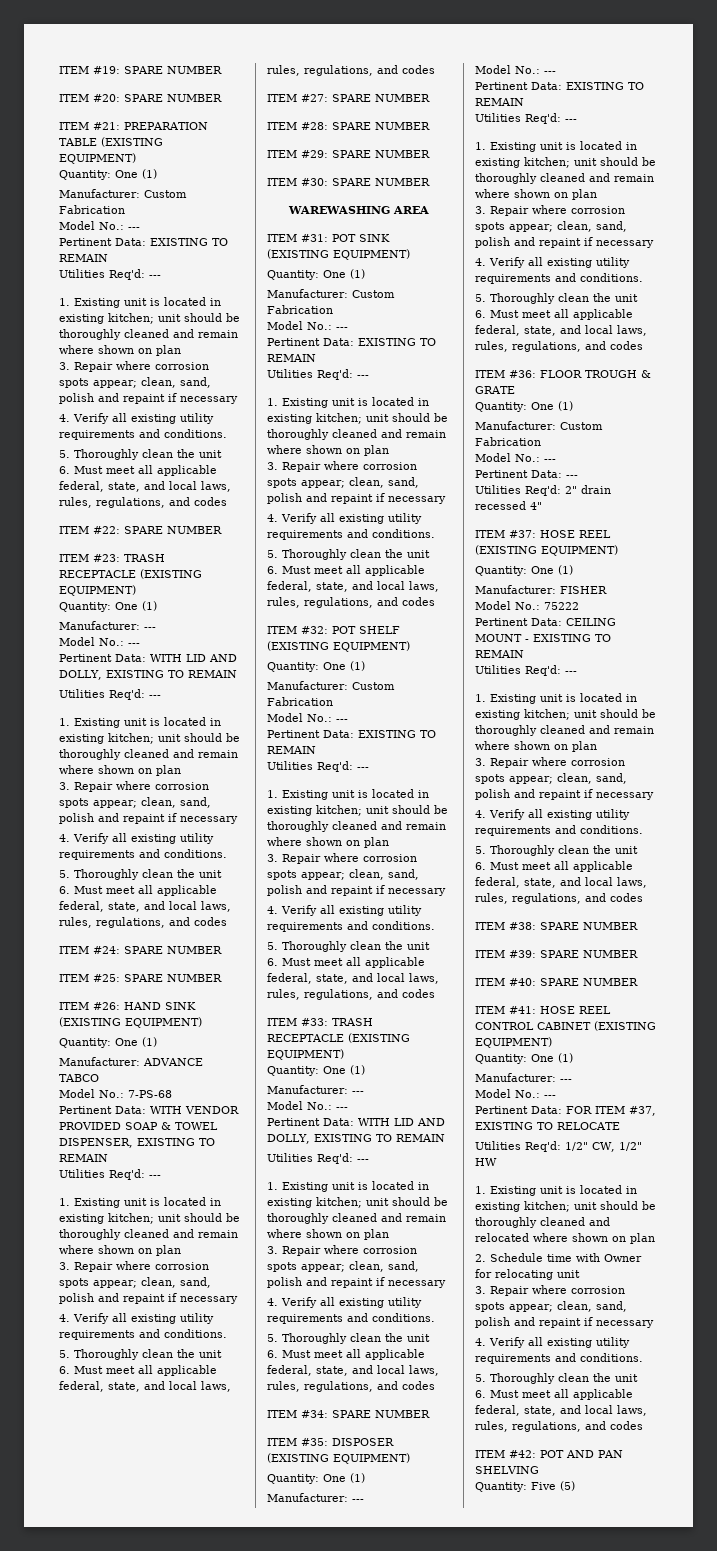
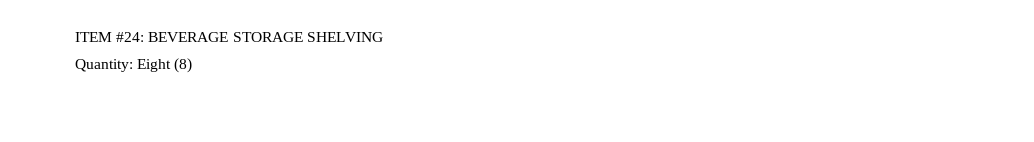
[59,66,222,74] [59,94,222,102] [59,122,208,130] [59,137,163,147] [59,153,136,164] [59,169,157,180] [59,189,187,198] [59,205,125,214] [59,221,140,230] [59,238,228,246] [59,254,108,262] [59,269,161,280] [59,297,221,308] [59,313,240,324] [59,329,238,340] [59,345,181,356] [59,361,209,372] [59,377,211,388] [59,393,238,404] [59,413,214,424] [59,429,227,440] [59,449,222,460] [59,465,217,476] [59,481,231,492] [59,497,227,508] [59,526,222,534] [59,554,165,562] [59,569,202,579] [59,585,136,596] [59,601,157,612] [59,621,156,630] [59,637,140,646] [59,654,237,662] [59,670,237,680] [59,689,161,700] [59,717,221,728] [59,733,240,744] [59,749,238,760] [59,765,181,776] [59,781,209,792] [59,797,211,808] [59,813,238,824] [59,833,214,844] [59,849,227,860] [59,869,222,880] [59,885,217,896] [59,901,231,912] [59,917,227,928] [59,946,222,954] [59,974,222,982] [59,1002,196,1010] [59,1017,202,1028] [59,1037,157,1048] [59,1057,203,1066] [59,1074,99,1082] [59,1089,172,1098] [59,1106,239,1114] [59,1122,218,1130] [59,1138,215,1148] [59,1154,108,1162] [59,1169,161,1180] [59,1197,221,1208] [59,1213,240,1224] [59,1229,238,1240] [59,1245,181,1256] [59,1261,209,1272] [59,1277,211,1288] [59,1293,238,1304] [59,1313,214,1324] [59,1329,227,1340] [59,1349,222,1360] [59,1365,217,1376] [59,1381,231,1392] [267,65,435,76] [267,94,430,102] [267,122,430,130] [267,150,430,158] [267,178,430,186] [287,206,429,214] [267,234,390,242] [267,249,410,260] [267,269,365,280] [267,289,395,298] [267,305,333,314] [267,321,348,330] [267,338,436,346] [267,354,316,362] [267,369,369,380] [267,397,429,408] [267,413,448,424] [267,429,446,440] [267,445,389,456] [267,461,417,472] [267,477,419,488] [267,493,446,504] [267,513,422,524] [267,529,435,540] [267,549,430,560] [267,565,425,576] [267,581,439,592] [267,597,435,608] [267,626,400,634] [267,641,410,652] [267,661,365,672] [267,681,395,690] [267,697,333,706] [267,713,348,722] [267,730,436,738] [267,746,316,754] [267,761,369,772] [267,789,429,800] [267,805,448,816] [267,821,446,832] [267,837,389,848] [267,853,417,864] [267,869,419,880] [267,885,446,896] [267,905,422,916] [267,921,435,932] [267,941,430,952] [267,957,425,968] [267,973,439,984] [267,989,435,1000] [267,1018,373,1026] [267,1033,410,1043] [267,1049,344,1060] [267,1065,365,1076] [267,1085,364,1094] [267,1101,348,1110] [267,1118,445,1126] [267,1134,445,1144] [267,1153,369,1164] [267,1181,429,1192] [267,1197,448,1208] [267,1213,446,1224] [267,1229,389,1240] [267,1245,417,1256] [267,1261,419,1272] [267,1277,446,1288] [267,1297,422,1308] [267,1313,435,1324] [267,1333,430,1344] [267,1349,425,1360] [267,1365,439,1376] [267,1381,435,1392] [267,1410,430,1418] [267,1438,394,1446] [267,1453,410,1464] [267,1473,365,1484] [267,1493,364,1502] [475,65,556,74] [475,82,644,90] [475,98,524,106] [475,113,577,124] [475,141,637,152] [475,157,656,168] [475,173,654,184] [475,189,597,200] [475,205,625,216] [475,221,627,232] [475,237,654,248] [475,257,630,268] [475,273,643,284] [475,293,638,304] [475,309,633,320] [475,325,647,336] [475,341,643,352] [475,370,651,378] [475,386,515,394] [475,401,573,412] [475,421,603,430] [475,437,541,446] [475,453,556,462] [475,470,578,478] [475,485,611,496] [475,501,542,510] [475,530,611,538] [475,545,618,556] [475,565,573,576] [475,585,607,594] [475,601,579,610] [475,618,616,626] [475,634,611,642] [475,650,524,658] [475,665,577,676] [475,693,637,704] [475,709,656,720] [475,725,654,736] [475,741,597,752] [475,757,625,768] [475,773,627,784] [475,789,654,800] [475,809,630,820] [475,825,643,836] [475,845,638,856] [475,861,633,872] [475,877,647,888] [475,893,643,904] [475,922,638,930] [475,950,638,958] [475,978,638,986] [475,1006,611,1014] [475,1021,656,1031] [475,1037,552,1048] [475,1053,573,1064] [475,1073,572,1082] [475,1089,556,1098] [475,1106,656,1116] [475,1122,620,1130] [475,1141,642,1152] [475,1158,497,1166] [475,1185,637,1196] [475,1201,656,1212] [475,1217,610,1228] [475,1233,655,1244] [475,1253,642,1262] [475,1269,580,1280] [475,1285,625,1296] [475,1301,627,1312] [475,1317,654,1328] [475,1337,630,1348] [475,1353,643,1364] [475,1373,638,1384] [475,1389,633,1400] [475,1405,647,1416] [475,1421,643,1432] [475,1450,623,1458] ITEM #19: SPARE NUMBER // ITEM #20: SPARE NUMBER // ITEM #21: PREPARATION TABLE (EXISTING EQUIPMENT) // Quantity: One (1) // Manufacturer: Custom Fabrication // Model No.: --- // Pertinent Data: EXISTING TO REMAIN // Utilities Req'd: --- // 1. Existing unit is located in existing kitchen; unit should be thoroughly cleaned and remain where shown on plan // 3. Repair where corrosion spots appear; clean, sand, polish and repaint if necessary // 4. Verify all existing utility requirements and conditions. // 5. Thoroughly clean the unit // 6. Must meet all applicable federal, state, and local laws, rules, regulations, and codes // ITEM #22: SPARE NUMBER // ITEM #23: TRASH RECEPTACLE (EXISTING EQUIPMENT) // Quantity: One (1) // Manufacturer: --- // Model No.: --- // Pertinent Data: WITH LID AND DOLLY, EXISTING TO REMAIN // Utilities Req'd: --- // 1. Existing unit is located in existing kitchen; unit should be thoroughly cleaned and remain where shown on plan // 3. Repair where corrosion spots appear; clean, sand, polish and repaint if necessary // 4. Verify all existing utility requirements and conditions. // 5. Thoroughly clean the unit // 6. Must meet all applicable federal, state, and local laws, rules, regulations, and codes // ITEM #24: SPARE NUMBER // ITEM #25: SPARE NUMBER // ITEM #26: HAND SINK (EXISTING EQUIPMENT) // Quantity: One (1) // Manufacturer: ADVANCE TABCO // Model No.: 7-PS-68 // Pertinent Data: WITH VENDOR PROVIDED SOAP & TOWEL DISPENSER, EXISTING TO REMAIN // Utilities Req'd: --- // 1. Existing unit is located in existing kitchen; unit should be thoroughly cleaned and remain where shown on plan // 3. Repair where corrosion spots appear; clean, sand, polish and repaint if necessary // 4. Verify all existing utility requirements and conditions. // 5. Thoroughly clean the unit // 6. Must meet all applicable federal, state, and local laws, rules, regulations, and codes // ITEM #27: SPARE NUMBER // ITEM #28: SPARE NUMBER // ITEM #29: SPARE NUMBER // ITEM #30: SPARE NUMBER // WAREWASHING AREA // ITEM #31: POT SINK (EXISTING EQUIPMENT) // Quantity: One (1) // Manufacturer: Custom Fabrication // Model No.: --- // Pertinent Data: EXISTING TO REMAIN // Utilities Req'd: --- // 1. Existing unit is located in existing kitchen; unit should be thoroughly cleaned and remain where shown on plan // 3. Repair where corrosion spots appear; clean, sand, polish and repaint if necessary // 4. Verify all existing utility requirements and conditions. // 5. Thoroughly clean the unit // 6. Must meet all applicable federal, state, and local laws, rules, regulations, and codes // ITEM #32: POT SHELF (EXISTING EQUIPMENT) // Quantity: One (1) // Manufacturer: Custom Fabrication // Model No.: --- // Pertinent Data: EXISTING TO REMAIN // Utilities Req'd: --- // 1. Existing unit is located in existing kitchen; unit should be thoroughly cleaned and remain where shown on plan // 3. Repair where corrosion spots appear; clean, sand, polish and repaint if necessary // 4. Verify all existing utility requirements and conditions. // 5. Thoroughly clean the unit // 6. Must meet all applicable federal, state, and local laws, rules, regulations, and codes // ITEM #33: TRASH RECEPTACLE (EXISTING EQUIPMENT) // Quantity: One (1) // Manufacturer: --- // Model No.: --- // Pertinent Data: WITH LID AND DOLLY, EXISTING TO REMAIN // Utilities Req'd: --- // 1. Existing unit is located in existing kitchen; unit should be thoroughly cleaned and remain where shown on plan // 3. Repair where corrosion spots appear; clean, sand, polish and repaint if necessary // 4. Verify all existing utility requirements and conditions. // 5. Thoroughly clean the unit // 6. Must meet all applicable federal, state, and local laws, rules, regulations, and codes // ITEM #34: SPARE NUMBER // ITEM #35: DISPOSER (EXISTING EQUIPMENT) // Quantity: One (1) // Manufacturer: --- // Model No.: --- // Pertinent Data: EXISTING TO REMAIN // Utilities Req'd: --- // 1. Existing unit is located in existing kitchen; unit should be thoroughly cleaned and remain where shown on plan // 3. Repair where corrosion spots appear; clean, sand, polish and repaint if necessary // 4. Verify all existing utility requirements and conditions. // 5. Thoroughly clean the unit // 6. Must meet all applicable federal, state, and local laws, rules, regulations, and codes // ITEM #36: FLOOR TROUGH & GRATE // Quantity: One (1) // Manufacturer: Custom Fabrication // Model No.: --- // Pertinent Data: --- // Utilities Req'd: 2" drain recessed 4" // ITEM #37: HOSE REEL (EXISTING EQUIPMENT) // Quantity: One (1) // Manufacturer: FISHER // Model No.: 75222 // Pertinent Data: CEILING MOUNT - EXISTING TO REMAIN // Utilities Req'd: --- // 1. Existing unit is located in existing kitchen; unit should be thoroughly cleaned and remain where shown on plan // 3. Repair where corrosion spots appear; clean, sand, polish and repaint if necessary // 4. Verify all existing utility requirements and conditions. // 5. Thoroughly clean the unit // 6. Must meet all applicable federal, state, and local laws, rules, regulations, and codes // ITEM #38: SPARE NUMBER // ITEM #39: SPARE NUMBER // ITEM #40: SPARE NUMBER // ITEM #41: HOSE REEL CONTROL CABINET (EXISTING EQUIPMENT) // Quantity: One (1) // Manufacturer: --- // Model No.: --- // Pertinent Data: FOR ITEM #37, EXISTING TO RELOCATE // Utilities Req'd: 1/2" CW, 1/2" HW // 1. Existing unit is located in existing kitchen; unit should be thoroughly cleaned and relocated where shown on plan // 2. Schedule time with Owner for relocating unit // 3. Repair where corrosion spots appear; clean, sand, polish and repaint if necessary // 4. Verify all existing utility requirements and conditions. // 5. Thoroughly clean the unit // 6. Must meet all applicable federal, state, and local laws, rules, regulations, and codes // ITEM #42: POT AND PAN -> [75,32,303,42] ITEM #24: BEVERAGE STORAGE
[531,1481,575,1491] Five (5) -> [137,58,193,73] Eight (8)

